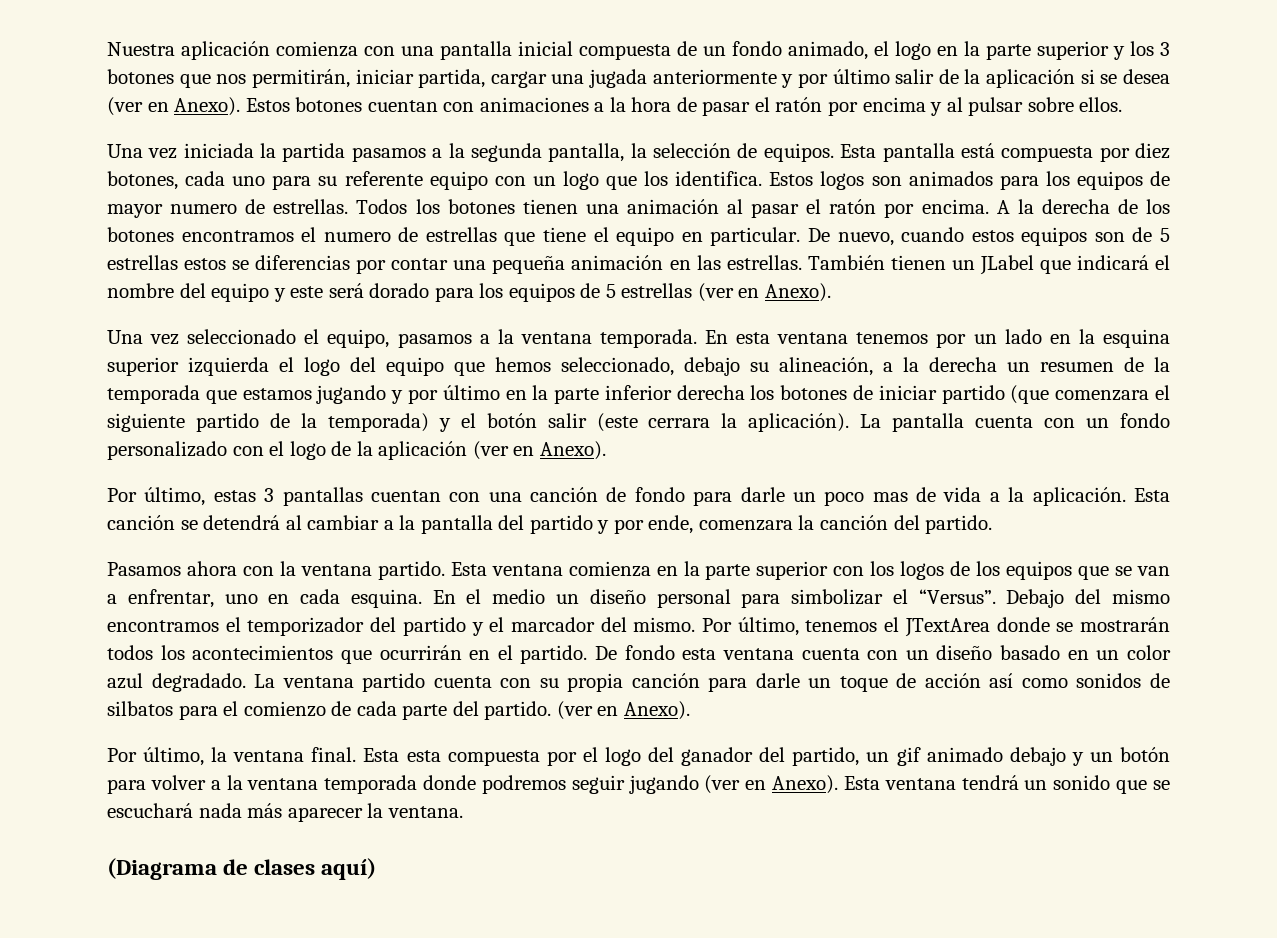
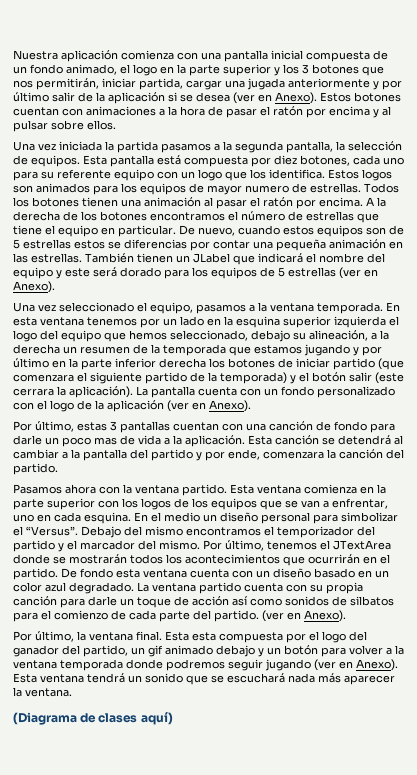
[323,232,391,242] numero -> [241,211,285,221] número

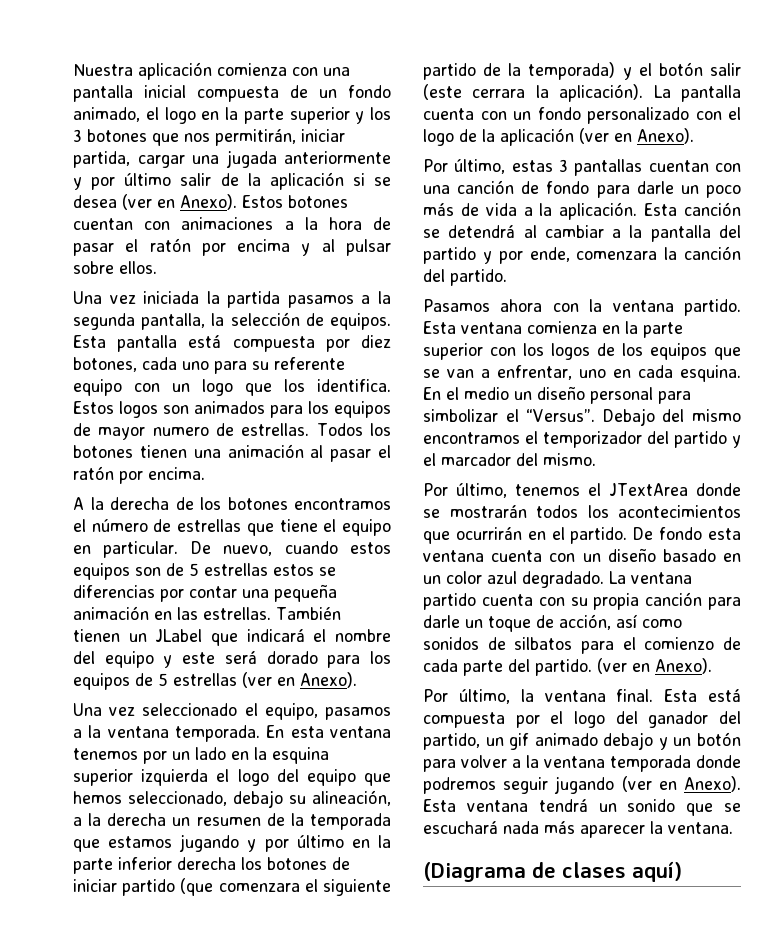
(363, 202) none -> (205, 473) //
[94,437,117,445] mas -> [423,203,454,216] más
(200, 545) none -> (596, 459) //
[192,596,229,606] acción -> [559,614,611,630] acción,
[192,632,216,641] esta -> [708,689,741,702] está

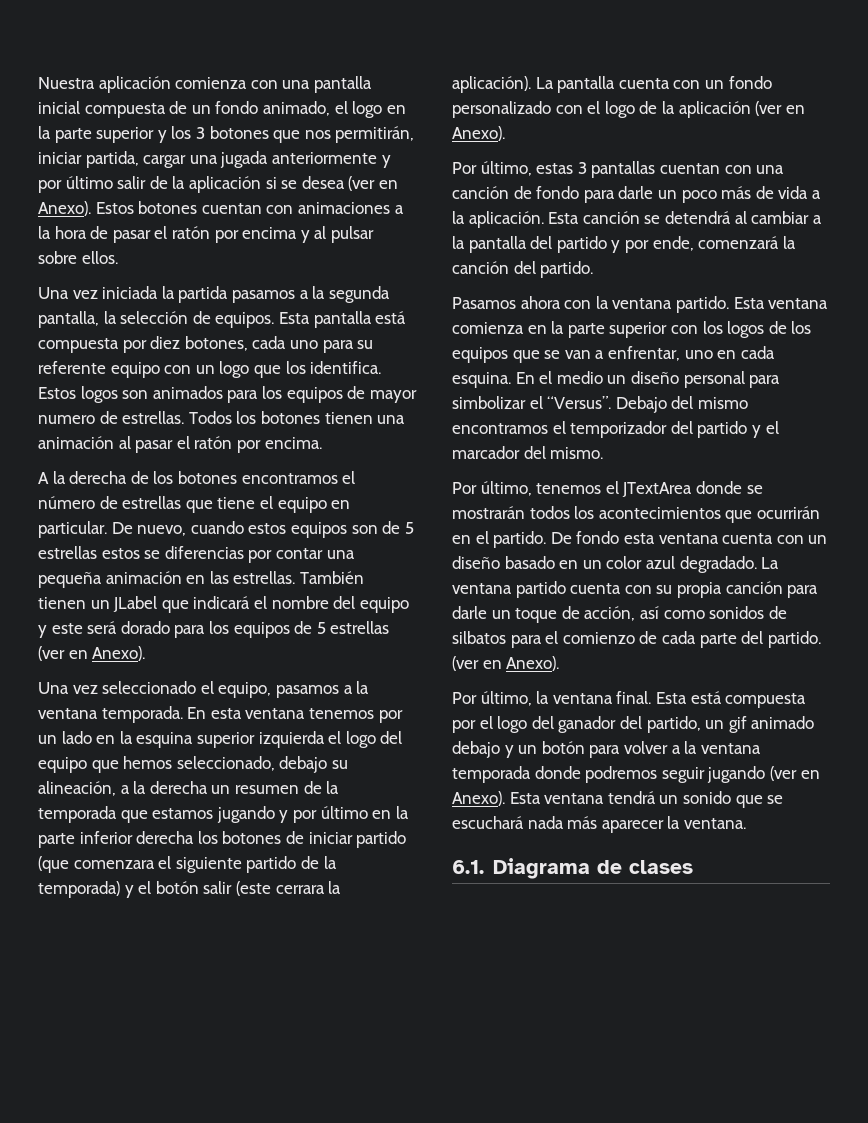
[576,251,658,260] comenzara -> [698,236,780,249] comenzará
[423,862,526,882] (Diagrama -> [452,858,590,879] 6.1. Diagrama
[632,861,682,882] aquí) -> (693, 867) none

